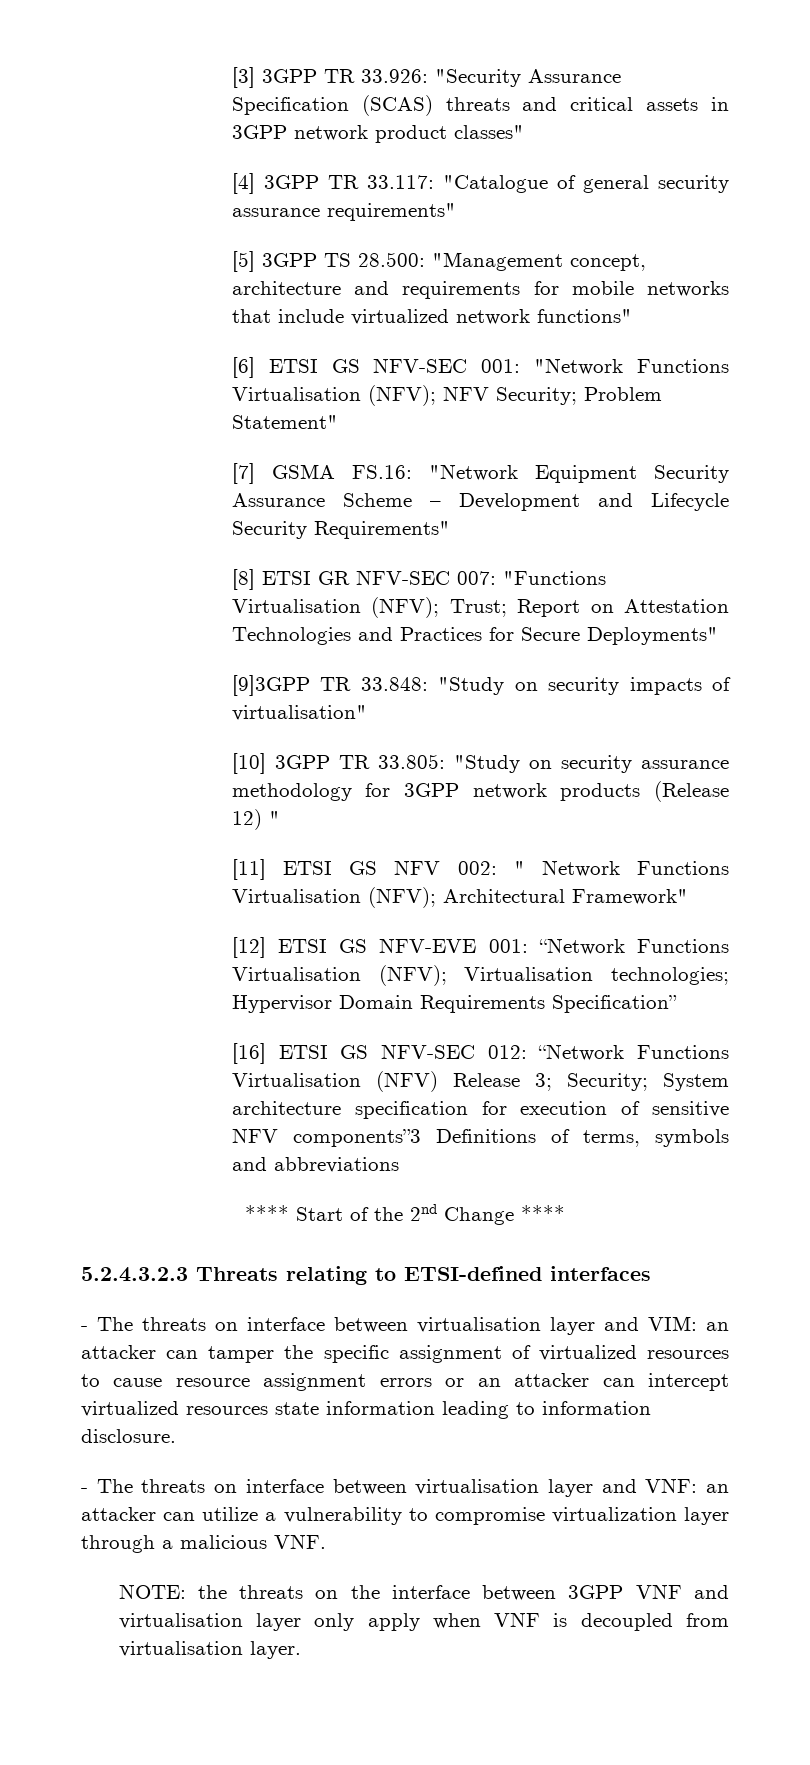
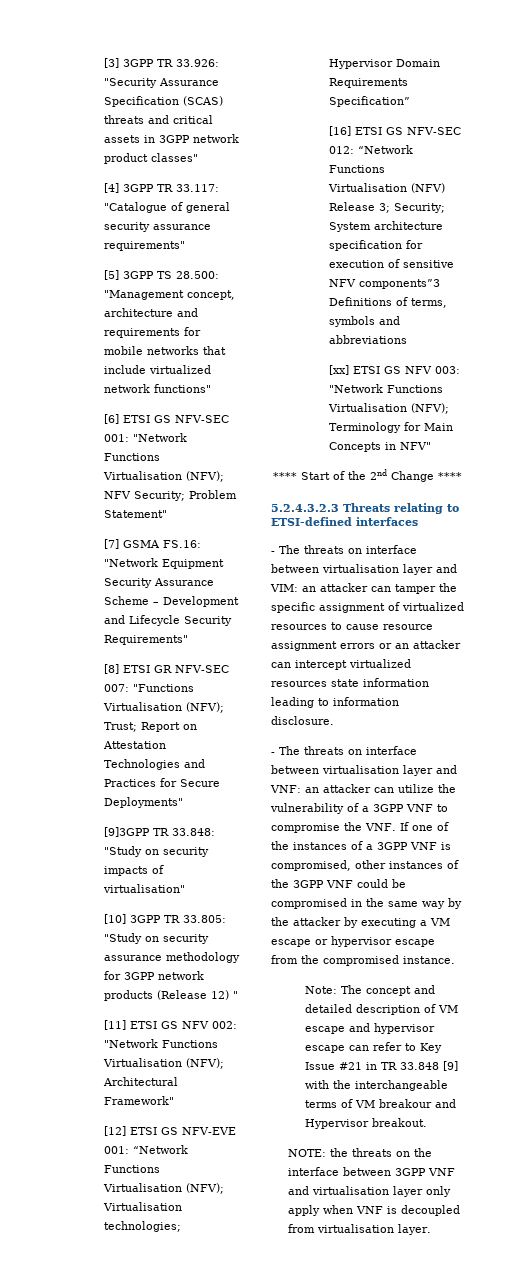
[513,860,620,877] " Network -> [103,1039,158,1048] "Network
(399, 1165) none -> [328,365,460,375] [328,384,443,393] [327,403,449,414] [328,422,453,433] [328,442,431,452] // [xx] ETSI GS NFV 003: "Network Functions Virtualisation (NFV); Terminology for Main Concepts in NFV"
[265,1507,729,1525] [81,1534,326,1553] a vulnerability to compromise virtualization layer through a malicious VNF. -> [438,784,456,793] [270,803,448,814] [271,822,449,833] [271,841,451,850] [271,860,459,871] [271,879,406,888] [271,898,462,909] [271,917,450,928] [271,936,435,947] [271,955,455,966] [305,985,436,996] [305,1004,459,1015] [305,1023,436,1034] [305,1042,443,1053] [305,1061,459,1071] [305,1080,449,1091] [305,1099,457,1108] [305,1118,428,1129] the vulnerability of a 3GPP VNF to compromise the VNF. If one of the instances of a 3GPP VNF is compromised, other instances of the 3GPP VNF could be compromised in the same way by the attacker by executing a VM escape or hypervisor escape from the compromised instance. // Note: The concept and detailed description of VM escape and hypervisor escape can refer to Key Issue #21 in TR 33.848 [9] with the interchangeable terms of VM breakour and Hypervisor breakout.

